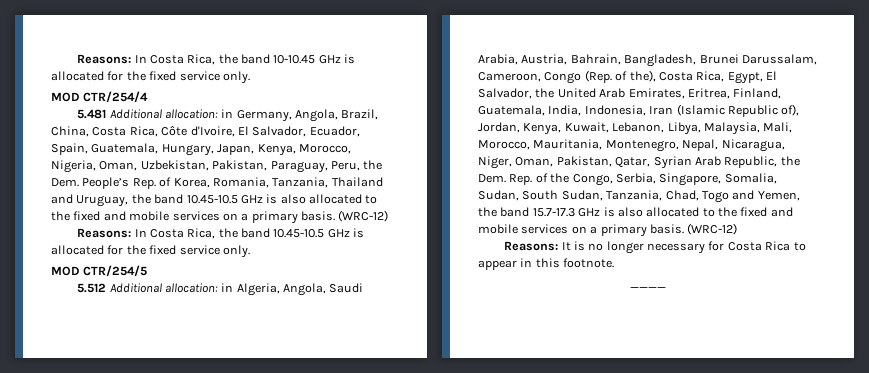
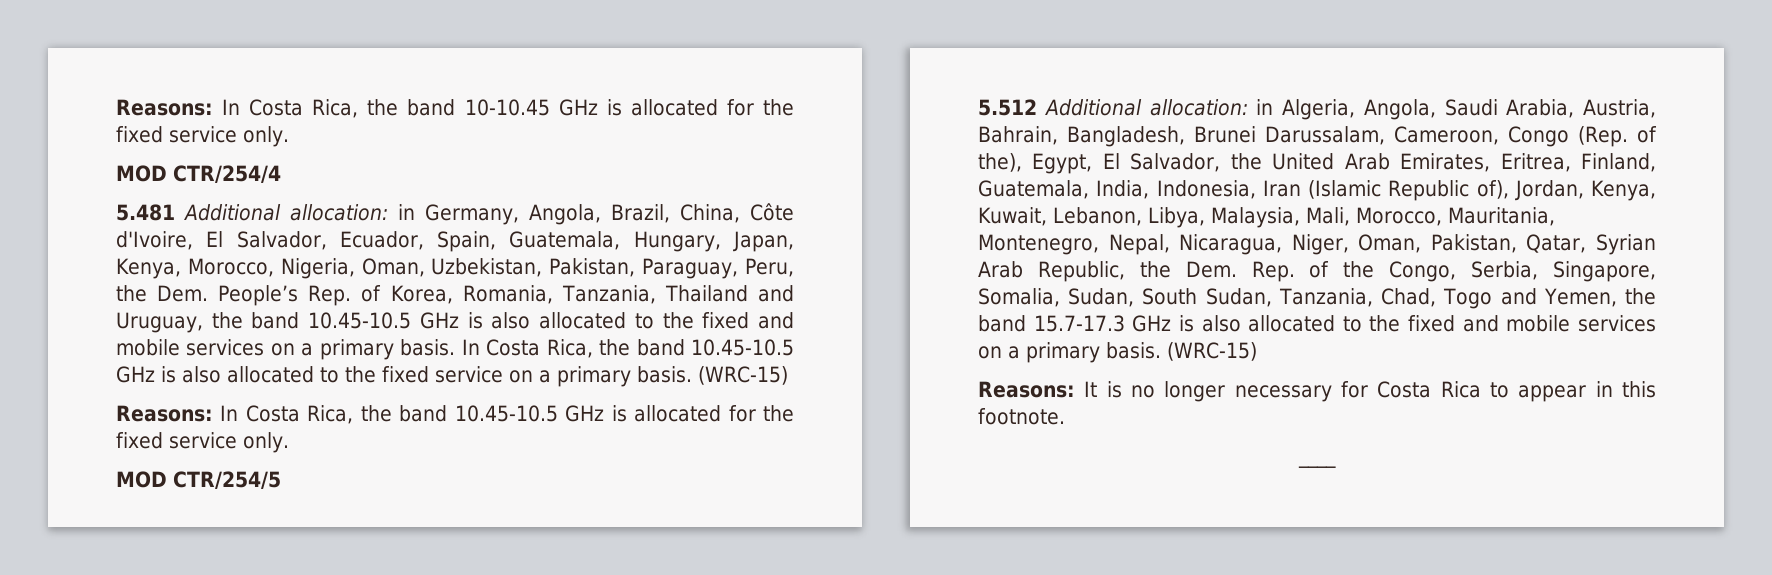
[92,126,158,137] Costa Rica, -> (740, 213) none
[338,210,389,222] (WRC-12) -> [461,339,794,358] [116,366,788,387] In Costa Rica, the band 10.45-10.5 GHz is also allocated to the fixed service on a primary basis. (WRC-15)
[658,71,725,82] Costa Rica, -> (1022, 162) none
[687,223,738,235] (WRC-12) -> [1167,342,1257,361] (WRC-15)

